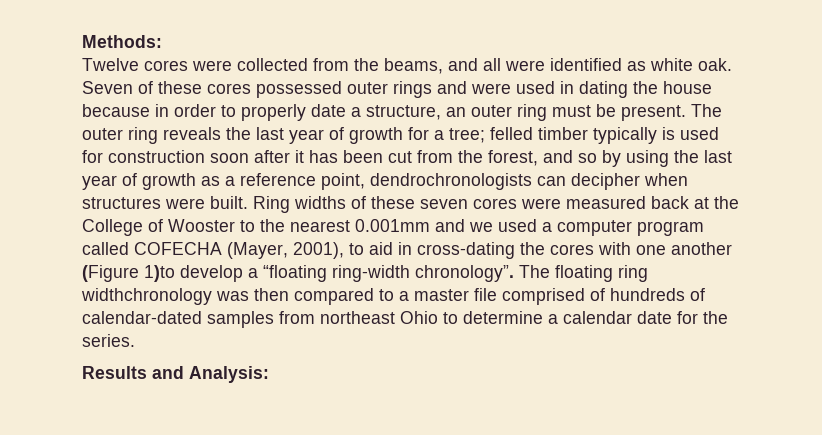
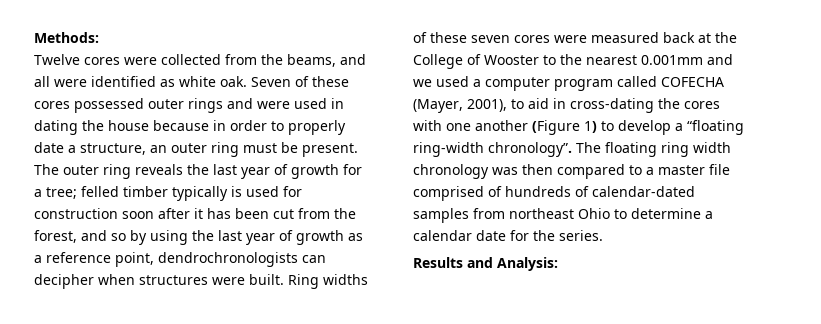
[144,265,175,282] 1)to -> [584,121,614,133] 1) to
[81,288,212,305] widthchronology -> [693,142,731,153] [413,164,489,179] width chronology

